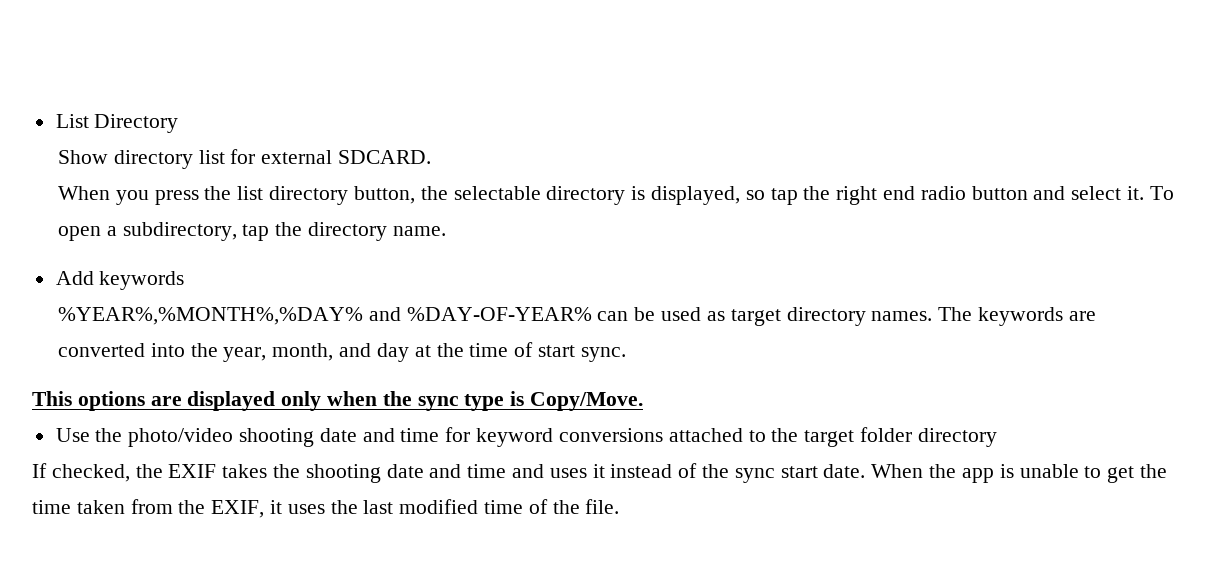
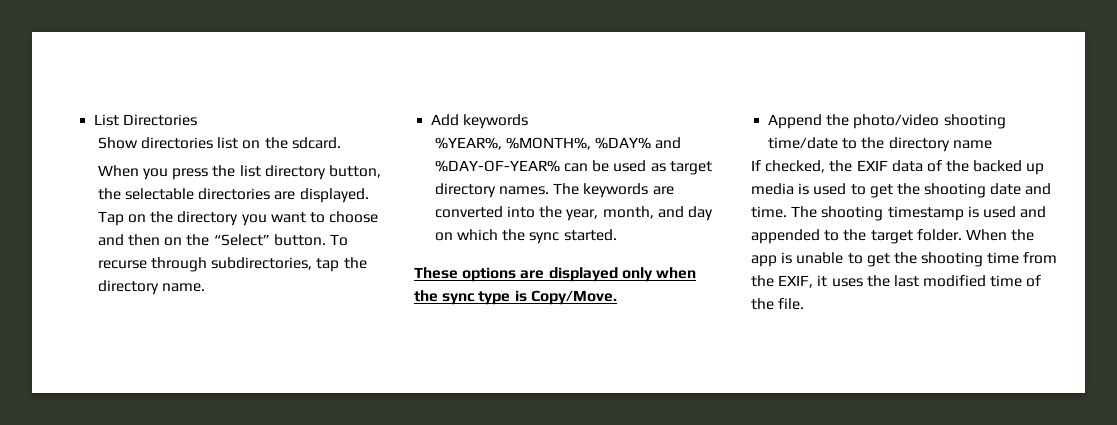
[94,114,179,133] Directory -> [123,114,198,126] Directories
[113,149,432,169] directory list for external SDCARD. -> [141,137,341,149] directories list on the sdcard.
[546,186,1174,205] [58,222,237,241] directory is displayed, so tap the right end radio button and select it. To open a subdirectory, -> [198,188,369,203] [97,211,379,226] [97,234,348,246] [97,257,313,272] directories are displayed. Tap on the directory you want to choose and then on the “Select” button. To recurse through subdirectories,
[58,307,364,325] %YEAR%,%MONTH%,%DAY% -> [434,137,652,150] %YEAR%, %MONTH%, %DAY%
[414,342,626,362] [32,391,72,406] at the time of start sync. // This -> [434,229,617,244] [414,267,458,279] on which the sync started. // These
[55,428,90,442] Use -> [768,114,823,129] Append
[319,427,997,447] date and time for keyword conversions attached to the target folder directory -> [768,137,992,152] time/date to the directory name
[222,463,866,483] takes the shooting date and time and uses it instead of the sync start date. -> [891,160,1045,175] [751,183,1052,198] [751,206,1047,221] [751,229,962,244] data of the backed up media is used to get the shooting date and time. The shooting timestamp is used and appended to the target folder.
[32,500,125,514] time taken -> [921,252,1020,267] shooting time

